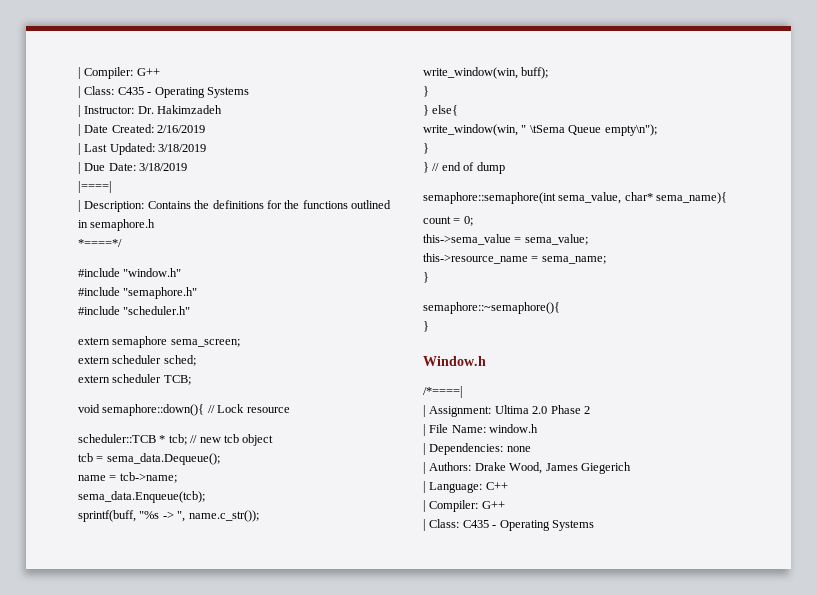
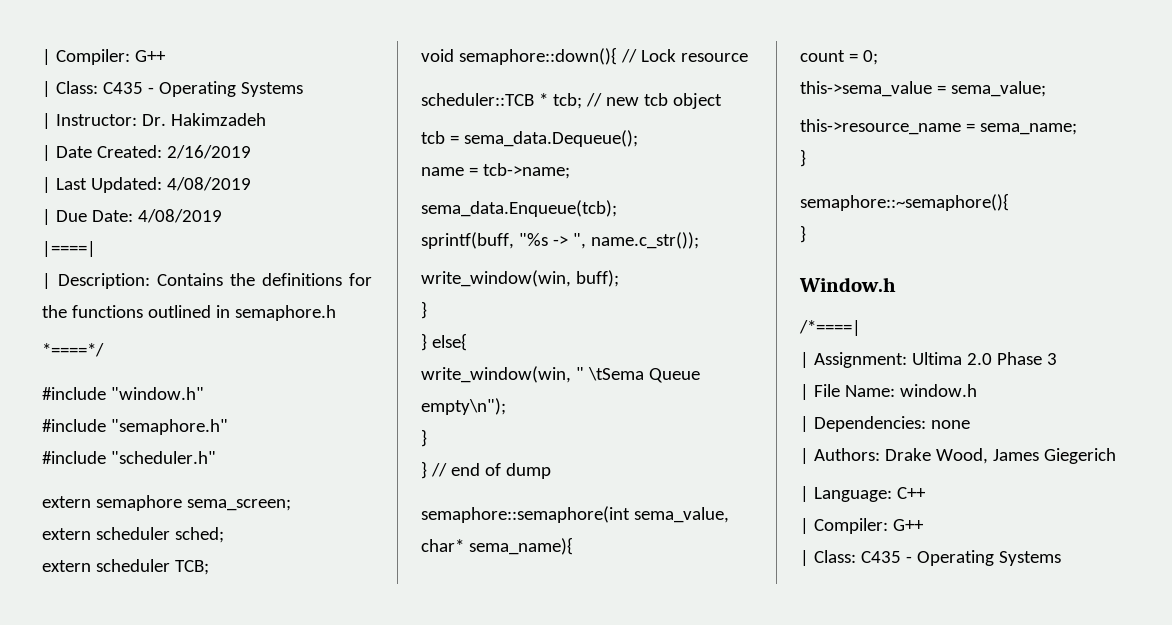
[158,144,207,152] 3/18/2019 -> [166,177,251,191] 4/08/2019
[139,163,188,171] 3/18/2019 -> [137,209,222,223] 4/08/2019
[583,406,590,414] 2 -> [1046,353,1057,365] 3

